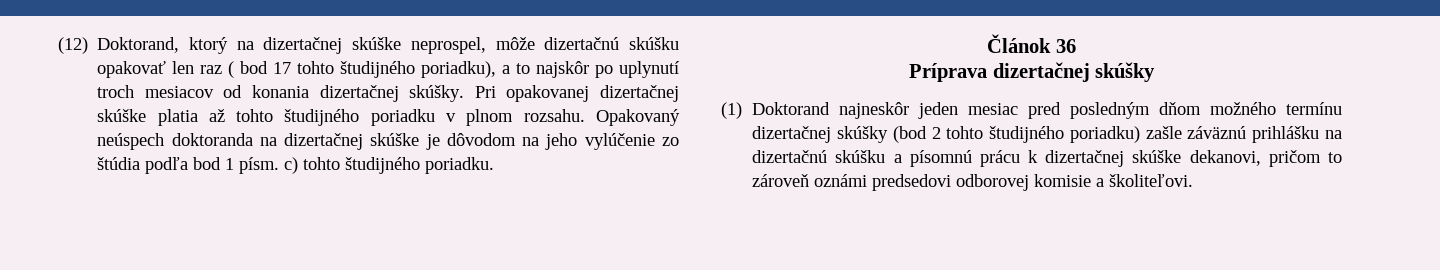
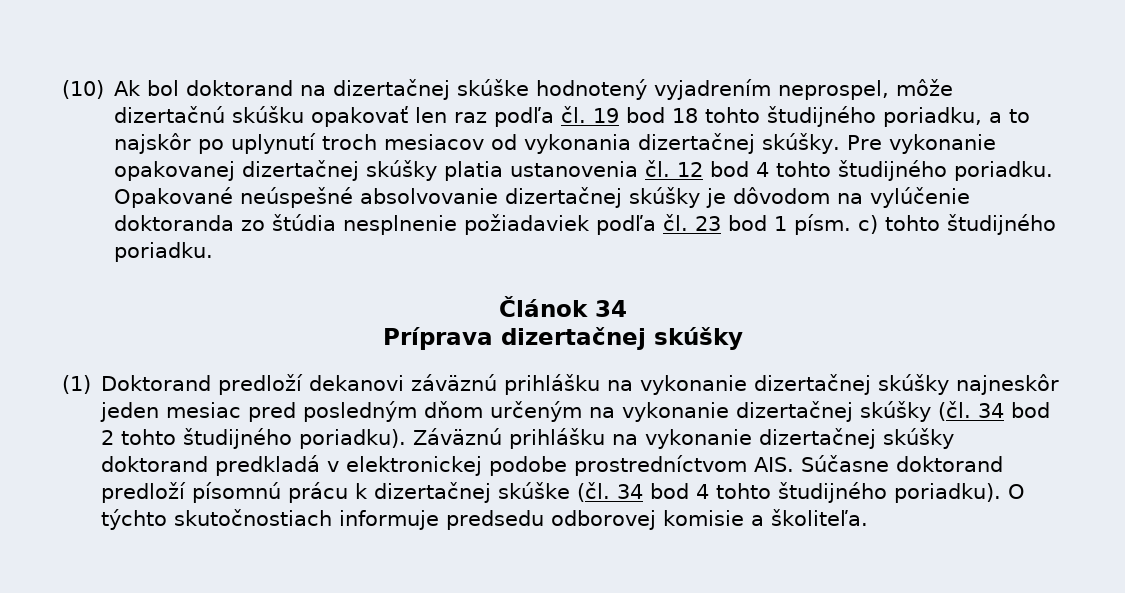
[58,37,402,54] (12) Doktorand, ktorý na dizertačnej skúške -> [62,79,772,100] (10) Ak bol doktorand na dizertačnej skúške hodnotený vyjadrením
[228,61,497,78] ( bod 17 tohto študijného poriadku), -> [494,106,983,127] podľa čl. 19 bod 18 tohto študijného poriadku,
[252,85,310,98] konania -> [524,134,632,154] vykonania
[474,85,679,102] [97,109,680,126] [97,133,679,150] [97,157,189,174] Pri opakovanej dizertačnej skúške platia až tohto študijného poriadku v plnom rozsahu. Opakovaný neúspech doktoranda na dizertačnej skúške je dôvodom na jeho vylúčenie zo štúdia podľa -> [847,134,997,154] [114,160,1054,181] [114,187,971,208] [114,214,722,235] Pre vykonanie opakovanej dizertačnej skúšky platia ustanovenia čl. 12 bod 4 tohto študijného poriadku. Opakované neúspešné absolvovanie dizertačnej skúšky je dôvodom na vylúčenie doktoranda zo štúdia nesplnenie požiadaviek podľa čl. 23
[1055,39,1076,53] 36 -> [594,300,627,317] 34
(831, 108) none -> [218,374,950,395] predloží dekanovi záväznú prihlášku na vykonanie dizertačnej skúšky
[1210,102,1342,115] [752,126,1342,143] [752,150,902,163] možného termínu dizertačnej skúšky (bod 2 tohto študijného poriadku) zašle záväznú prihlášku na dizertačnú skúšku a -> [490,401,1051,422] [101,428,955,449] [101,455,1004,476] [101,482,187,503] určeným na vykonanie dizertačnej skúšky (čl. 34 bod 2 tohto študijného poriadku). Záväznú prihlášku na vykonanie dizertačnej skúšky doktorand predkladá v elektronickej podobe prostredníctvom AIS. Súčasne doktorand predloží
[1189,150,1342,167] [752,174,952,191] dekanovi, pričom to zároveň oznámi predsedovi -> [577,482,1026,503] [101,509,545,530] (čl. 34 bod 4 tohto študijného poriadku). O týchto skutočnostiach informuje predsedu
[1109,174,1194,187] školiteľovi. -> [771,509,869,526] školiteľa.

